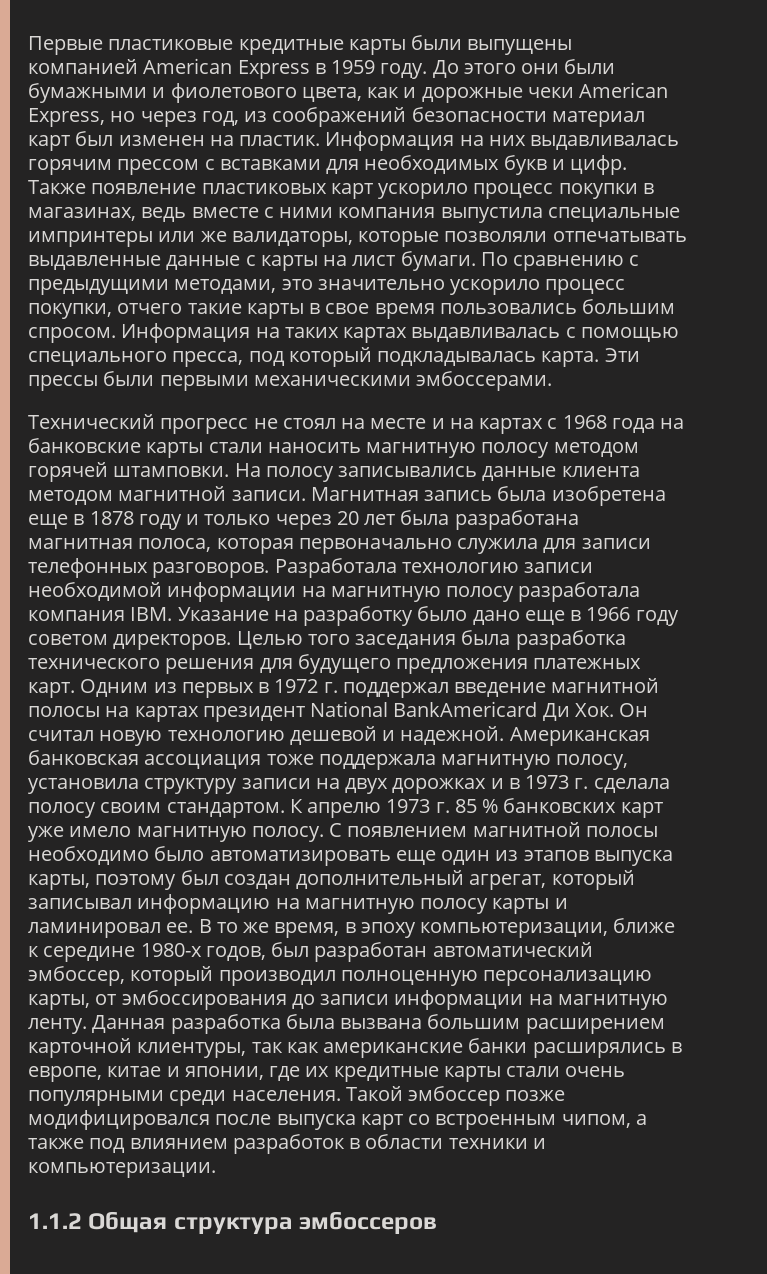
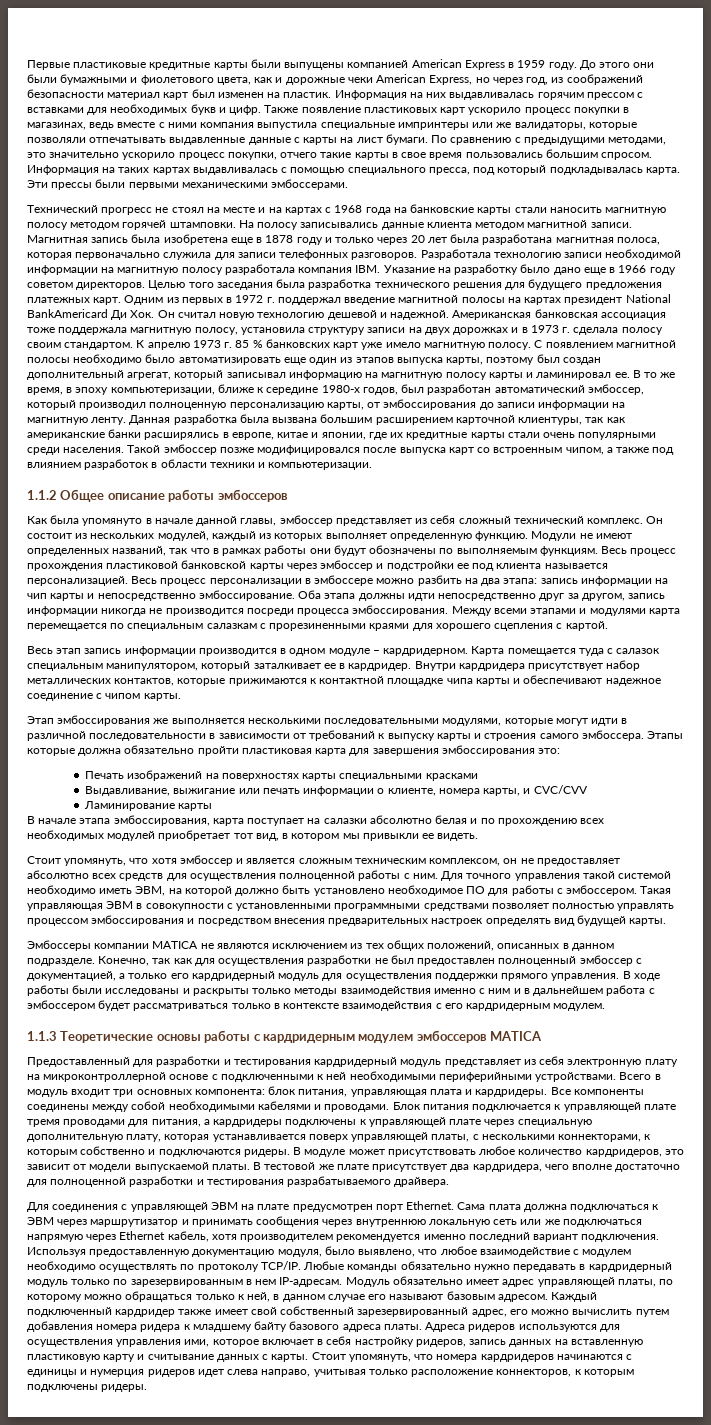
[88,1211,438,1234] Общая структура эмбоссеров -> [60,489,288,502] [27,515,664,526] [27,531,632,541] [27,545,677,556] [27,560,608,571] [27,575,669,586] [27,590,666,601] [27,605,680,616] [27,621,608,631] [27,646,661,656] [27,660,641,671] [27,675,661,686] [27,693,181,701] [27,715,628,726] [27,730,684,741] [27,745,561,756] [85,770,478,781] [85,785,588,796] [84,801,213,811] [27,815,605,826] [27,830,479,841] [27,855,620,866] [27,870,672,881] [27,885,672,896] [27,901,675,911] [27,915,667,926] [27,940,614,951] [27,955,642,966] [27,971,660,981] [27,985,655,996] [27,1000,606,1011] [27,1030,542,1043] [27,1056,678,1067] [27,1071,661,1082] [27,1086,644,1097] [27,1101,676,1112] [27,1117,592,1127] [27,1132,652,1142] [27,1146,684,1157] [27,1162,681,1172] [27,1176,450,1187] [27,1201,660,1212] [27,1216,642,1227] [27,1231,660,1242] [27,1246,632,1257] [27,1261,672,1272] [27,1276,674,1287] [27,1291,598,1302] [27,1306,669,1317] [27,1321,620,1332] [27,1336,643,1347] [27,1352,633,1362] [27,1369,634,1377] [27,1384,148,1392] Общее описание работы эмбоссеров // Как была упомянуто в начале данной главы, эмбоссер представляет из себя сложный технический комплекс. Он состоит из нескольких модулей, каждый из которых выполняет определенную функцию. Модули не имеют определенных названий, так что в рамках работы они будут обозначены по выполняемым функциям. Весь процесс прохождения пластиковой банковской карты через эмбоссер и подстройки ее под клиента называется персонализацией. Весь процесс персонализации в эмбоссере можно разбить на два этапа: запись информации на чип карты и непосредственно эмбоссирование. Оба этапа должны идти непосредственно друг за другом, запись информации никогда не производится посреди процесса эмбоссирования. Между всеми этапами и модулями карта перемещается по специальным салазкам с прорезиненными краями для хорошего сцепления с картой. // Весь этап запись информации производится в одном модуле – кардридерном. Карта помещается туда с салазок специальным манипулятором, который заталкивает ее в кардридер. Внутри кардридера присутствует набор металлических контактов, которые прижимаются к контактной площадке чипа карты и обеспечивают надежное соединение с чипом карты. // Этап эмбоссирования же выполняется несколькими последовательными модулями, которые могут идти в различной последовательности в зависимости от требований к выпуску карты и строения самого эмбоссера. Этапы которые должна обязательно пройти пластиковая карта для завершения эмбоссирования это: // Печать изображений на поверхностях карты специальными красками // Выдавливание, выжигание или печать информации о клиенте, номера карты, и CVC/CVV // Ламинирование карты // В начале этапа эмбоссирования, карта поступает на салазки абсолютно белая и по прохождению всех необходимых модулей приобретает тот вид, в котором мы привыкли ее видеть. // Стоит упомянуть, что хотя эмбоссер и является сложным техническим комплексом, он не предоставляет абсолютно всех средств для осуществления полноценной работы с ним. Для точного управления такой системой необходимо иметь ЭВМ, на которой должно быть установлено необходимое ПО для работы с эмбоссером. Такая управляющая ЭВМ в совокупности с установленными программными средствами позволяет полностью управлять процессом эмбоссирования и посредством внесения предварительных настроек определять вид будущей карты. // Эмбоссеры компании MATICA не являются исключением из тех общих положений, описанных в данном подразделе. Конечно, так как для осуществления разработки не был предоставлен полноценный эмбоссер с документацией, а только его кардридерный модуль для осуществления поддержки прямого управления. В ходе работы были исследованы и раскрыты только методы взаимодействия именно с ним и в дальнейшем работа с эмбоссером будет рассматриваться только в контексте взаимодействия с его кардридерным модулем. // 1.1.3 Теоретические основы работы с кардридерным модулем эмбоссеров MATICA // Предоставленный для разработки и тестирования кардридерный модуль представляет из себя электронную плату на микроконтроллерной основе с подключенными к ней необходимыми периферийными устройствами. Всего в модуль входит три основных компонента: блок питания, управляющая плата и кардридеры. Все компоненты соединены между собой необходимыми кабелями и проводами. Блок питания подключается к управляющей плате тремя проводами для питания, а кардридеры подключены к управляющей плате через специальную дополнительную плату, которая устанавливается поверх управляющей платы, с несколькими коннекторами, к которым собственно и подключаются ридеры. В модуле может присутствовать любое количество кардридеров, это зависит от модели выпускаемой платы. В тестовой же плате присутствует два кардридера, чего вполне достаточно для полноценной разработки и тестирования разрабатываемого драйвера. // Для соединения с управляющей ЭВМ на плате предусмотрен порт Ethernet. Сама плата должна подключаться к ЭВМ через маршрутизатор и принимать сообщения через внутреннюю локальную сеть или же подключаться напрямую через Ethernet кабель, хотя производителем рекомендуется именно последний вариант подключения. Используя предоставленную документацию модуля, было выявлено, что любое взаимодействие с модулем необходимо осуществлять по протоколу TCP/IP. Любые команды обязательно нужно передавать в кардридерный модуль только по зарезервированным в нем IP-адресам. Модуль обязательно имеет адрес управляющей платы, по которому можно обращаться только к ней, в данном случае его называют базовым адресом. Каждый подключенный кардридер также имеет свой собственный зарезервированный адрес, его можно вычислить путем добавления номера ридера к младшему байту базового адреса платы. Адреса ридеров используются для осуществления управления ими, которое включает в себя настройку ридеров, запись данных на вставленную пластиковую карту и считывание данных с карты. Стоит упомянуть, что номера кардридеров начинаются с единицы и нумерция ридеров идет слева направо, учитывая только расположение коннекторов, к которым подключены ридеры.

